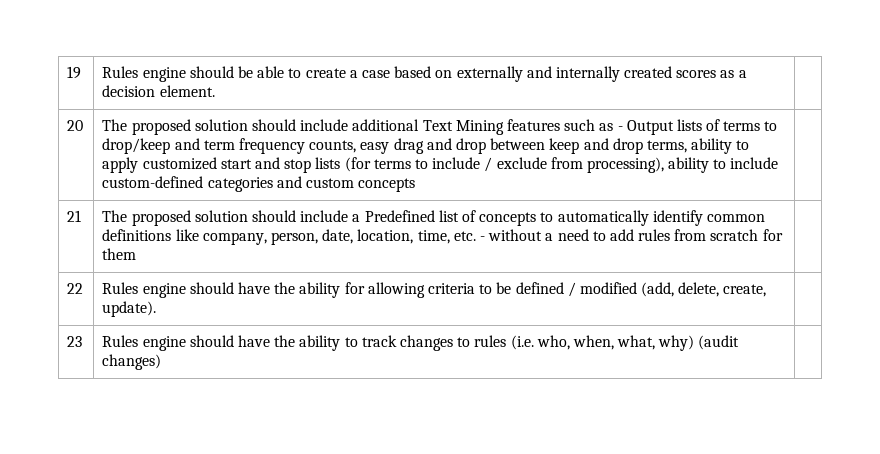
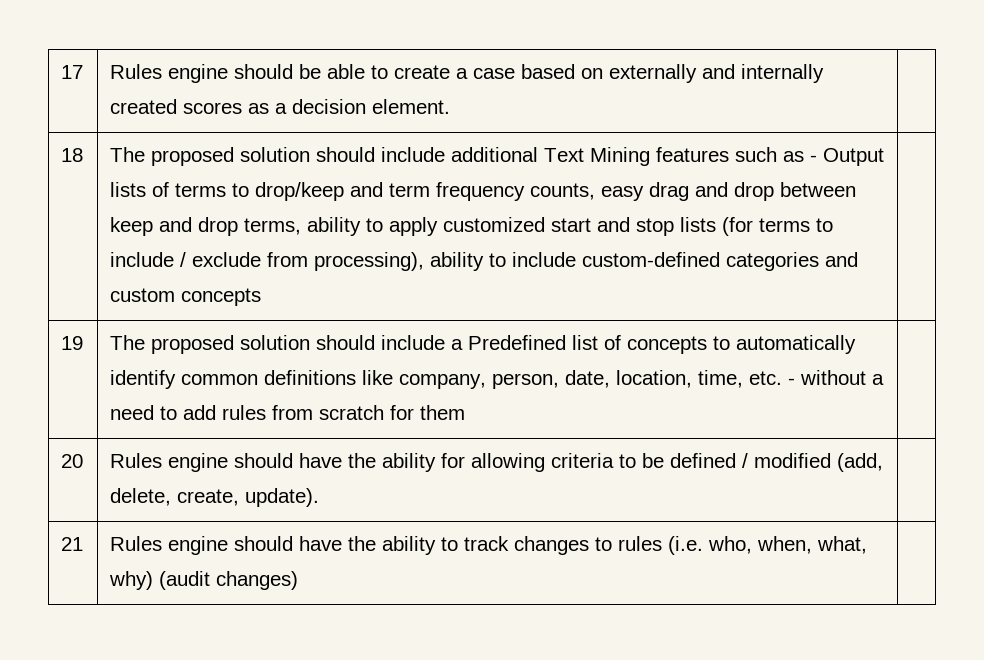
[67,66,82,79] 19 -> [61,65,84,79] 17
[67,120,84,131] 20 -> [61,148,84,162] 18
[67,210,82,222] 21 -> [61,336,84,350] 19
[67,283,84,294] 22 -> [61,454,84,468] 20
[67,336,83,347] 23 -> [61,537,84,551] 21

